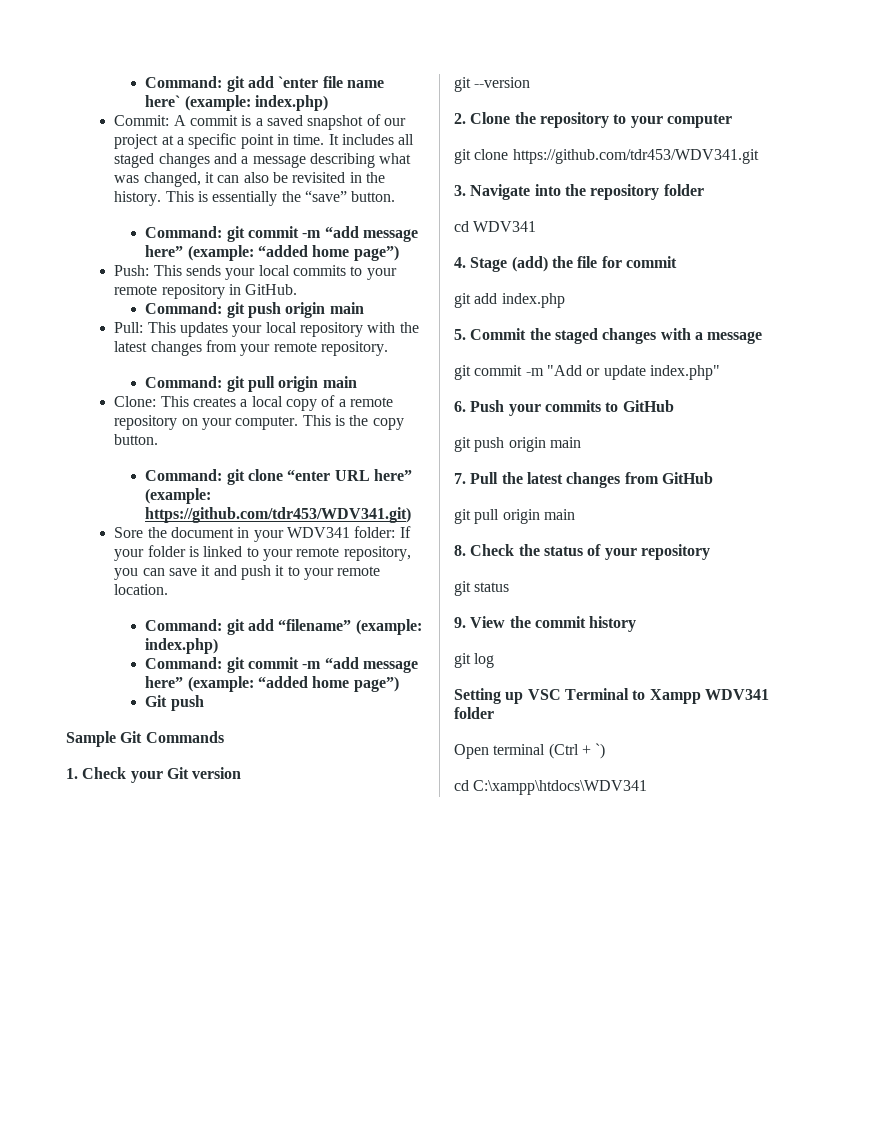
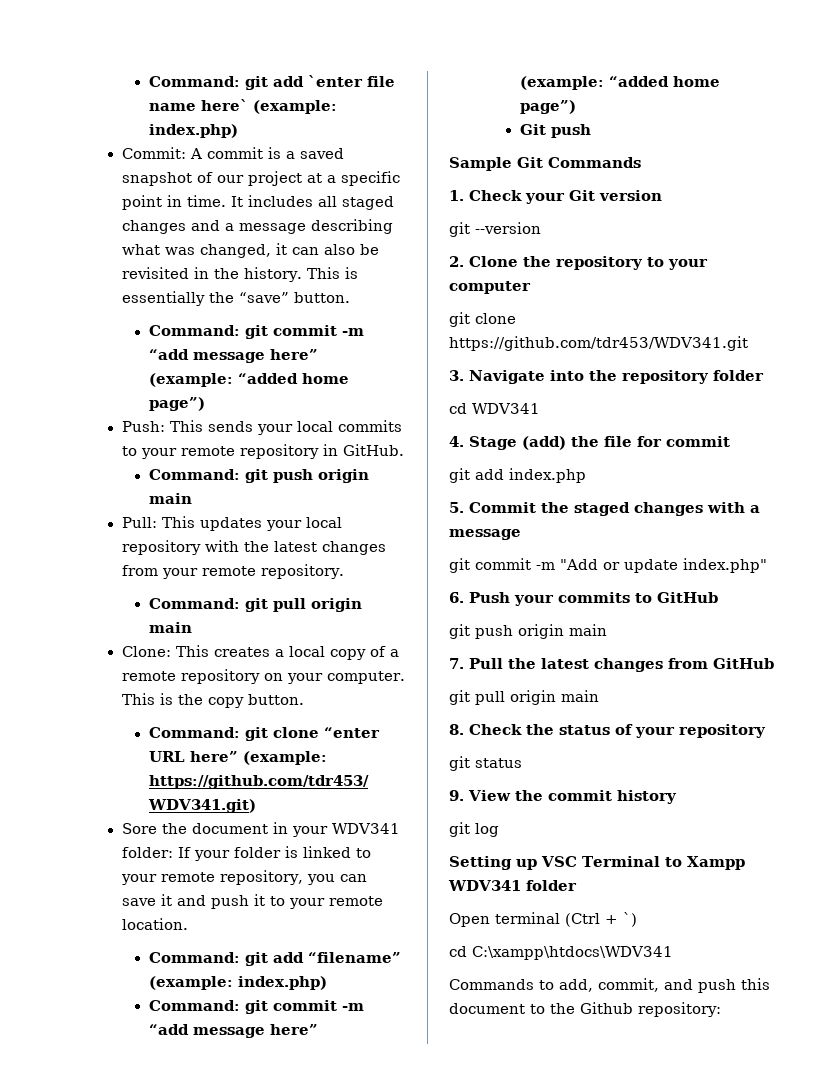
(648, 787) none -> [449,978,770,993] [449,1002,721,1017] // Commands to add, commit, and push this document to the Github repository:

